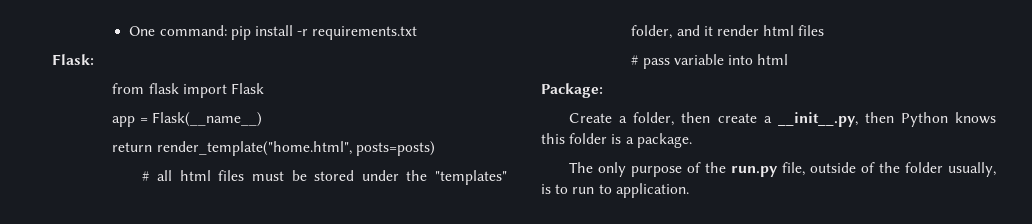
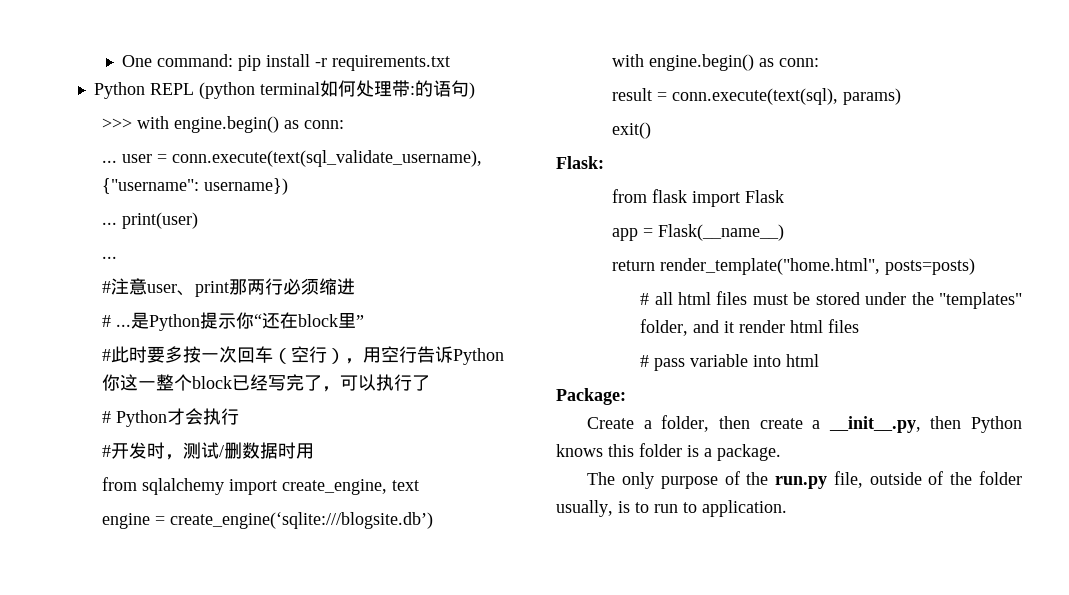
(418, 33) none -> [93,80,475,99] [102,116,345,133] [102,150,483,167] [102,178,289,195] [102,212,199,229] [102,256,118,259] [102,278,356,297] [102,312,365,331] [102,346,505,365] [102,374,431,392] [102,408,240,427] [102,442,315,460] [102,477,420,495] [102,512,434,529] [612,54,820,71] [612,88,902,105] [612,122,652,139] // Python REPL (python terminal如何处理带:的语句) // >>> with engine.begin() as conn: // ... user = conn.execute(text(sql_validate_username), {"username": username}) // ... print(user) // ... // #注意user、print那两行必须缩进 // # ...是Python提示你“还在block里” // #此时要多按一次回车（空行），用空行告诉Python你这一整个block已经写完了，可以执行了 // # Python才会执行 // #开发时，测试/删数据时用 // from sqlalchemy import create_engine, text // engine = create_engine(‘sqlite:///blogsite.db’) // with engine.begin() as conn: // result = conn.execute(text(sql), params) // exit()

